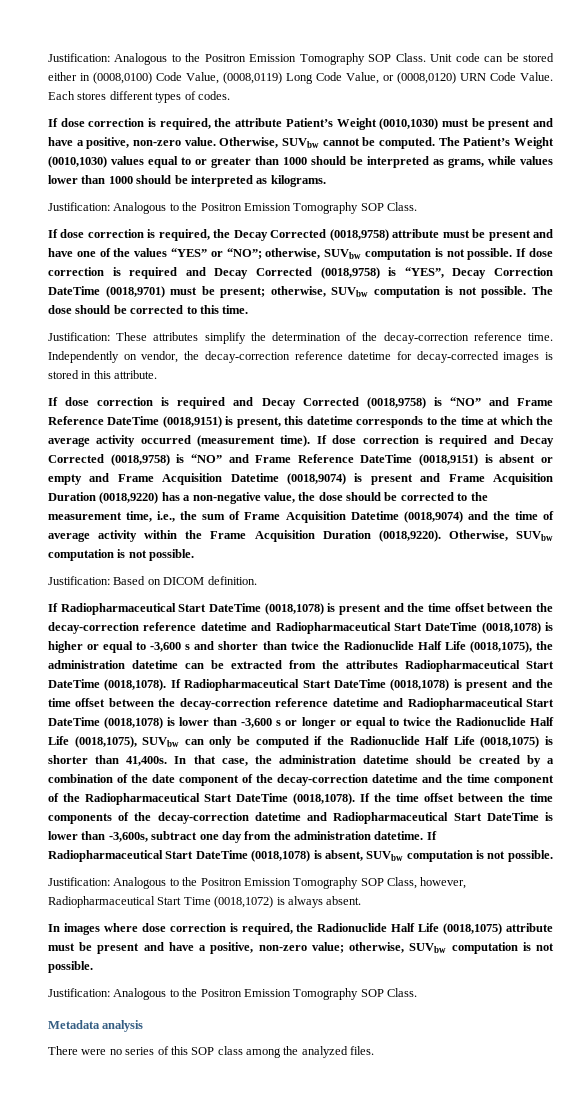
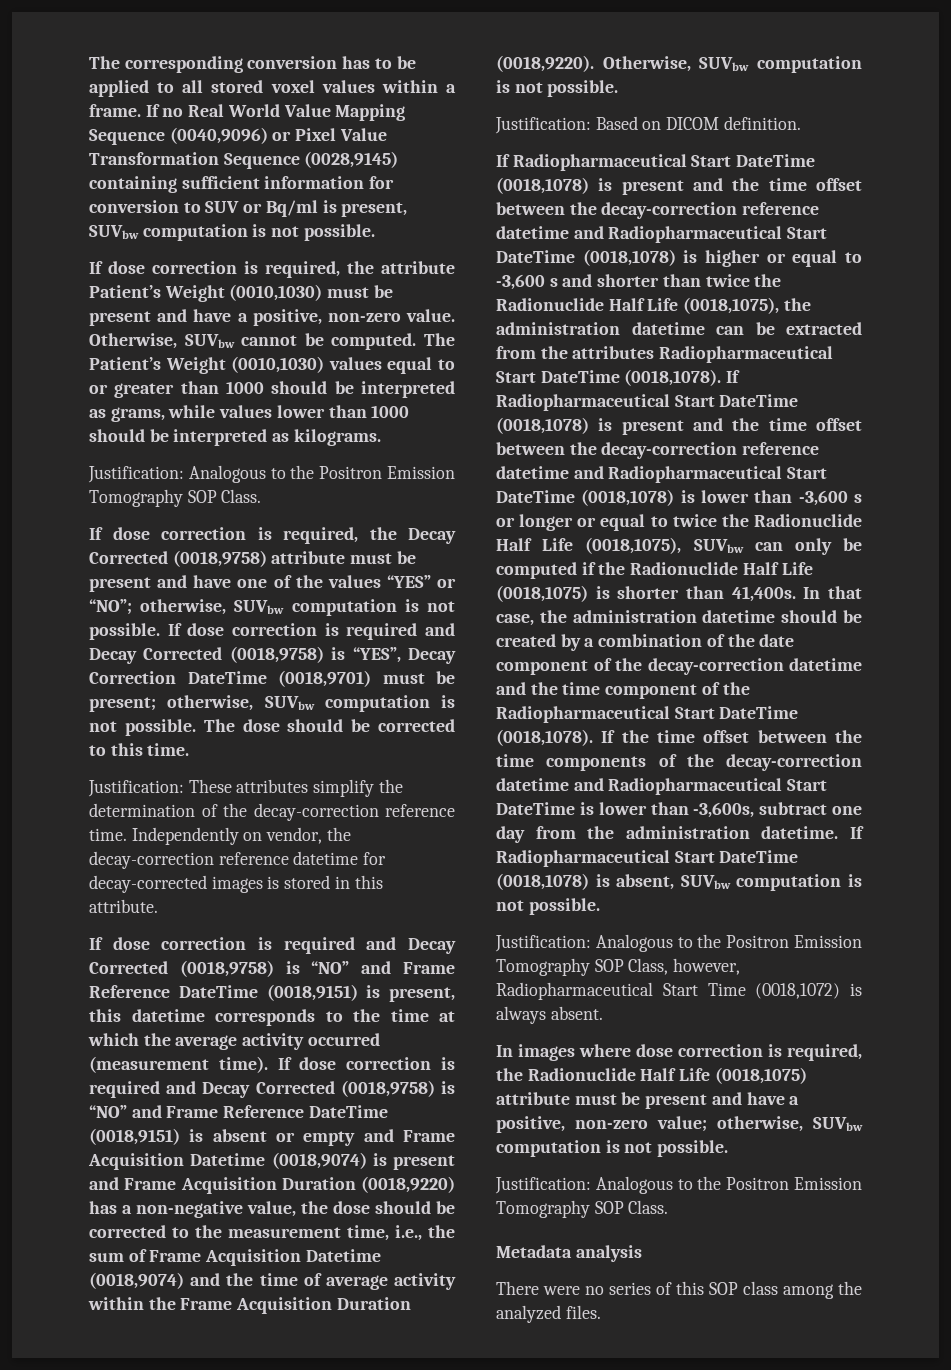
[48,53,554,65] [48,72,553,84] [48,91,230,103] Justification: Analogous to the Positron Emission Tomography SOP Class. Unit code can be stored either in (0008,0100) Code Value, (0008,0119) Long Code Value, or (0008,0120) URN Code Value. Each stores different types of codes. -> [89,56,416,73] [89,80,456,97] [89,104,406,121] [89,127,387,145] [89,151,399,169] [89,176,395,193] [89,200,408,217] [89,224,375,241] The corresponding conversion has to be applied to all stored voxel values within a frame. If no Real World Value Mapping Sequence (0040,9096) or Pixel Value Transformation Sequence (0028,9145) containing sufficient information for conversion to SUV or Bq/ml is present, SUVbw computation is not possible.

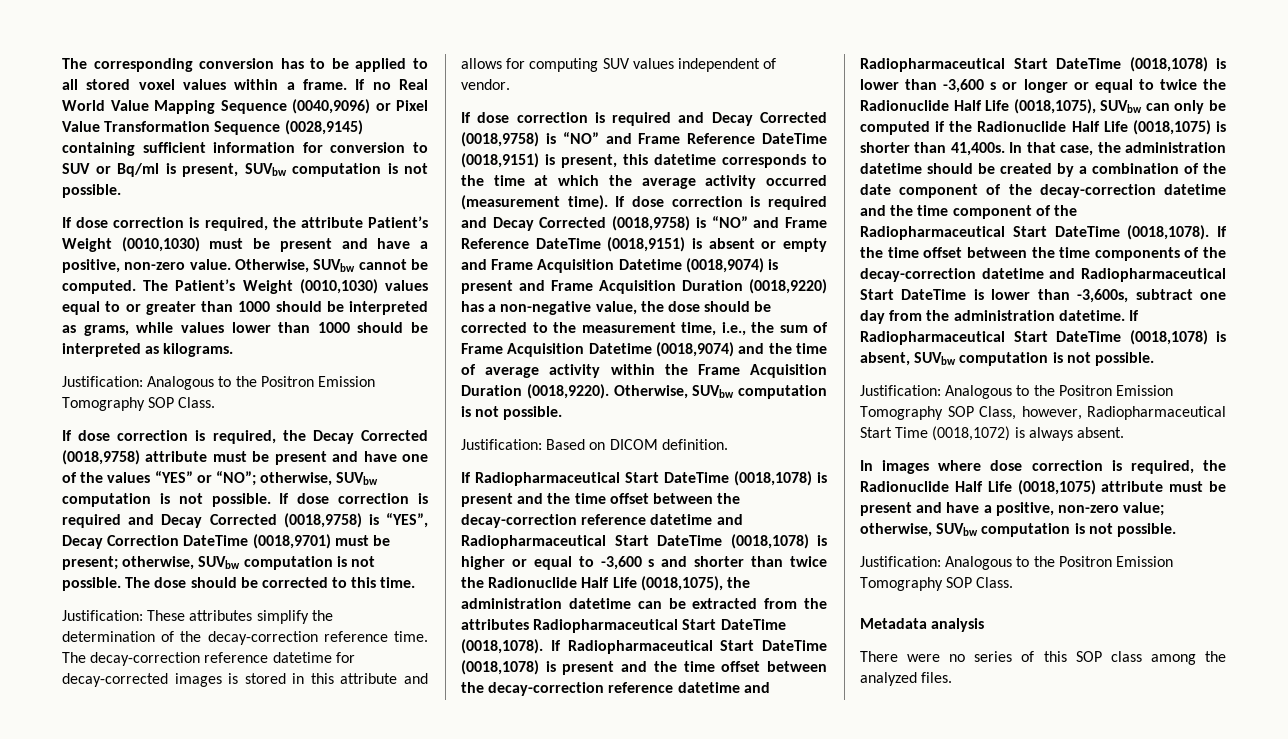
[131,827,351,845] Independently on vendor, the -> [62,652,86,663] The
[89,899,158,913] attribute. -> [340,673,428,684] [461,58,777,72] [461,79,510,90] attribute and allows for computing SUV values independent of vendor.

